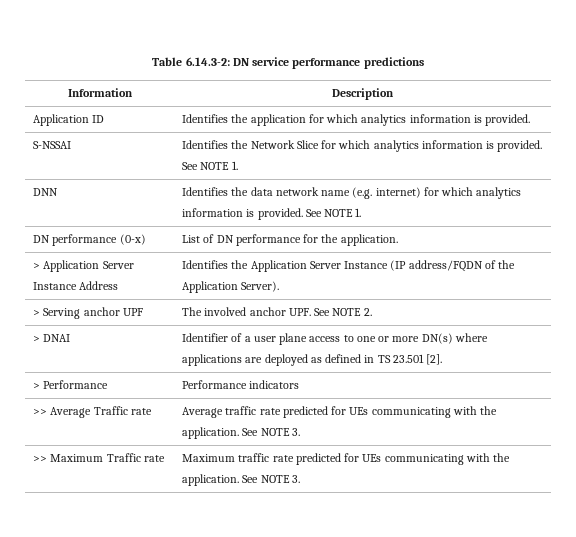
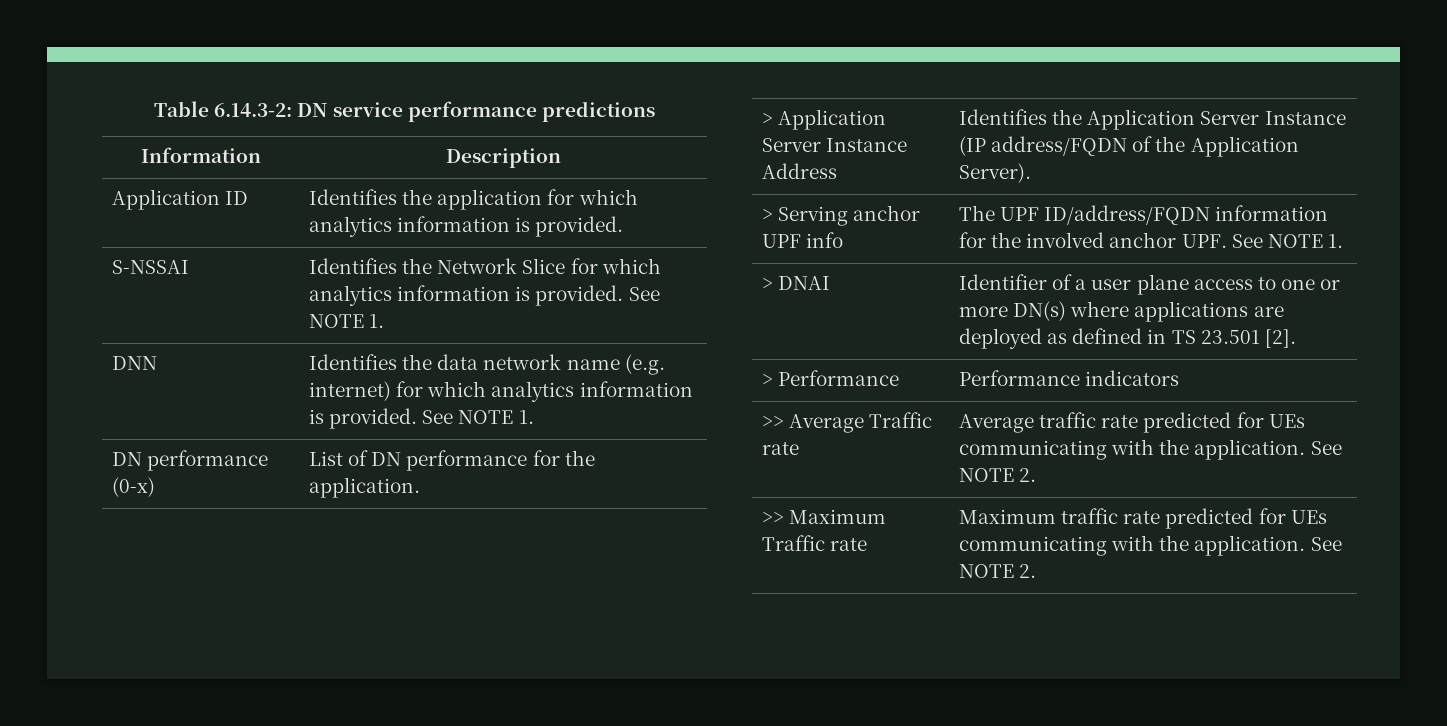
(143, 312) none -> [806,232,844,248] info
(203, 311) none -> [1000,205,1329,225] [958,232,1022,248] UPF ID/address/FQDN information for the
[363,308,372,316] 2. -> [1327,234,1343,248] 1.
[291,428,300,436] 3. -> [1019,468,1037,482] 2.
[291,475,300,483] 3. -> [1019,564,1037,578] 2.

